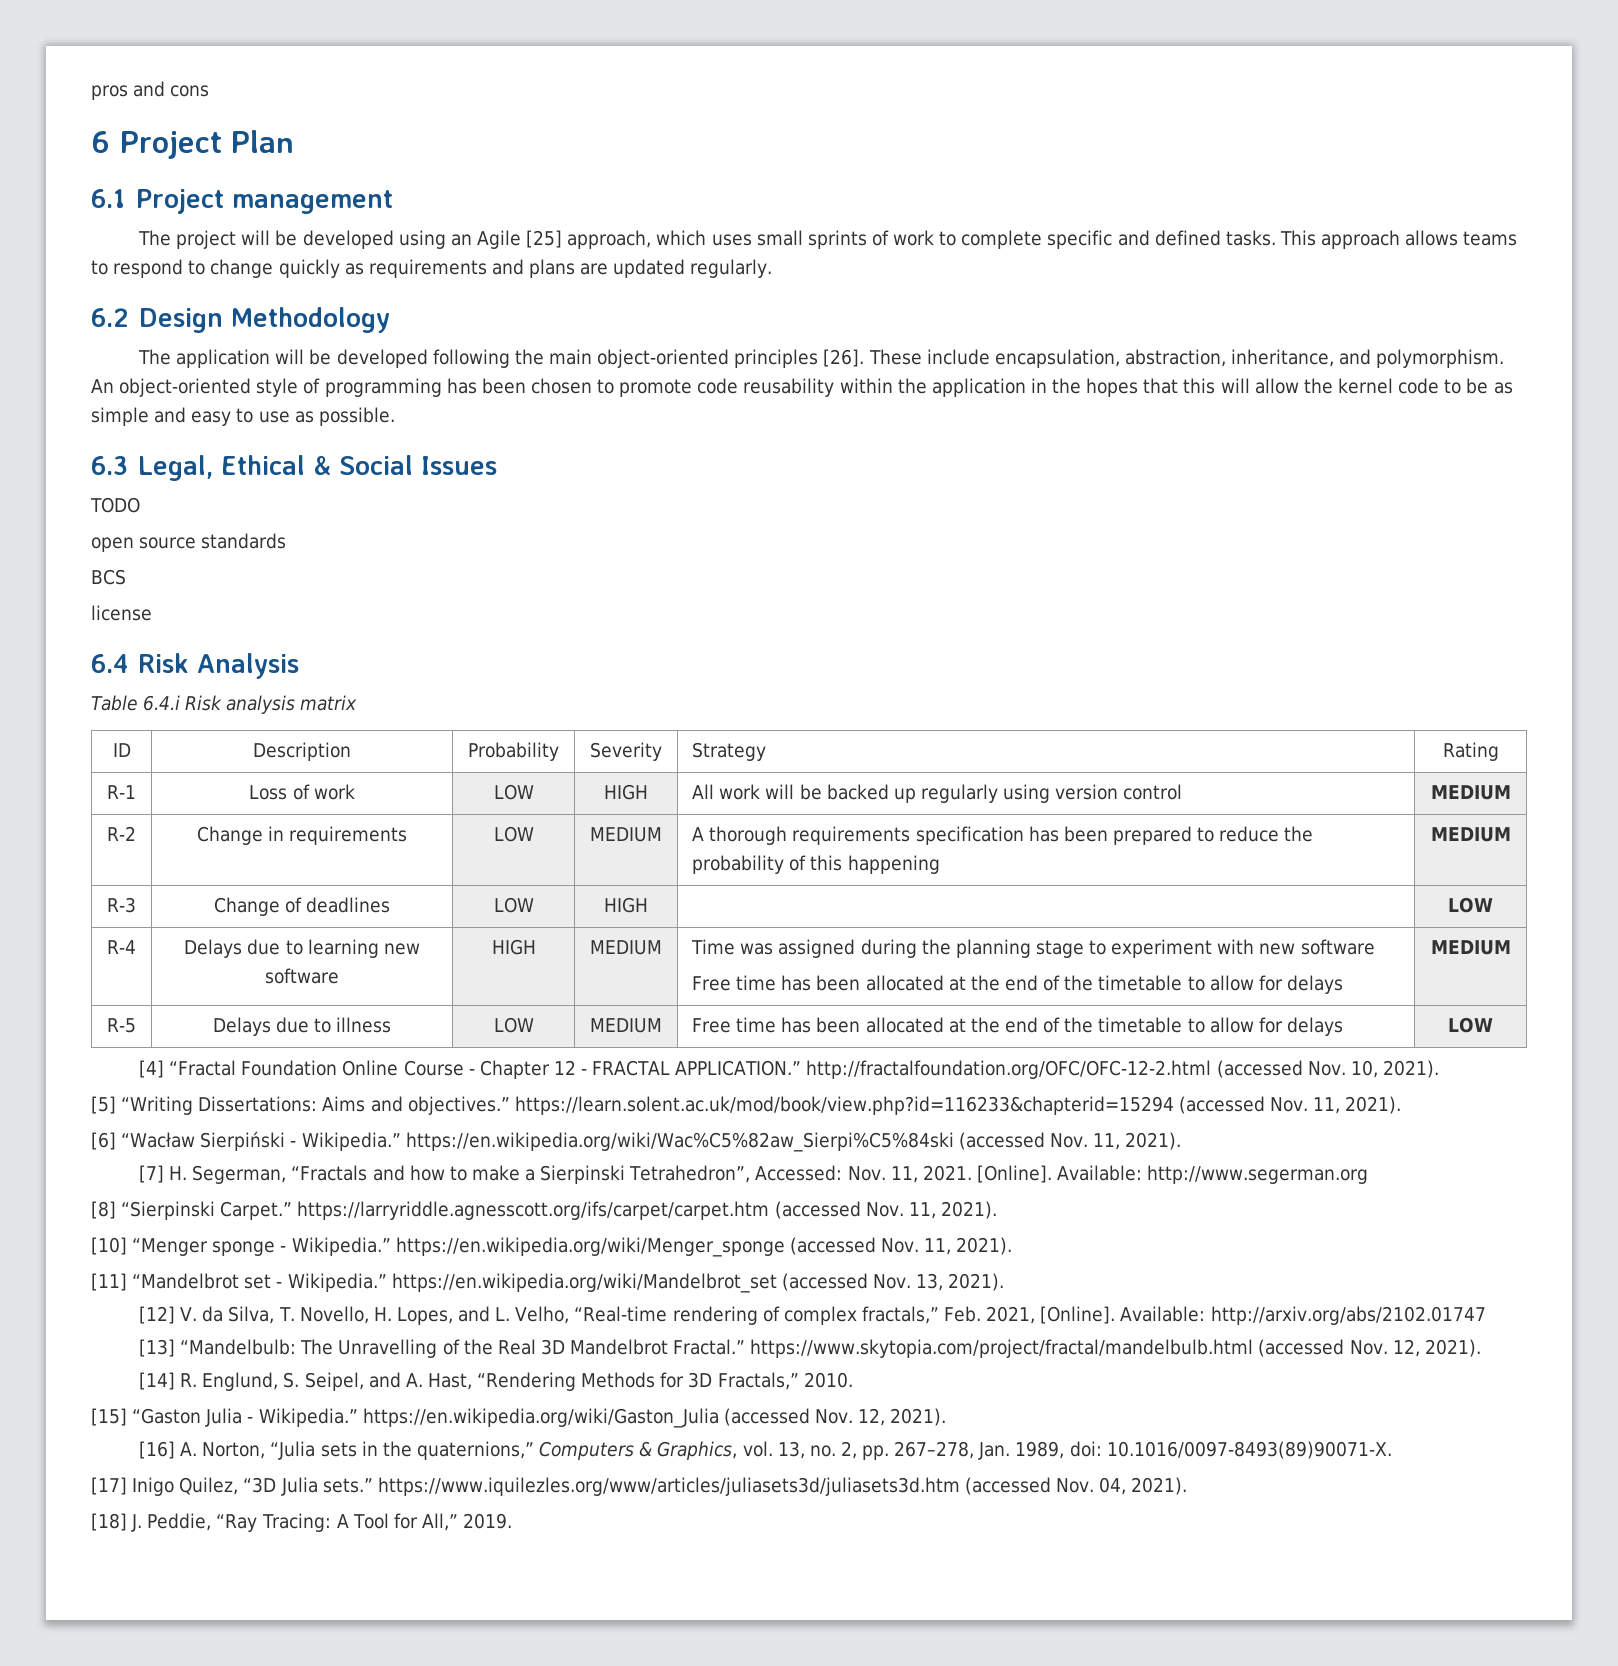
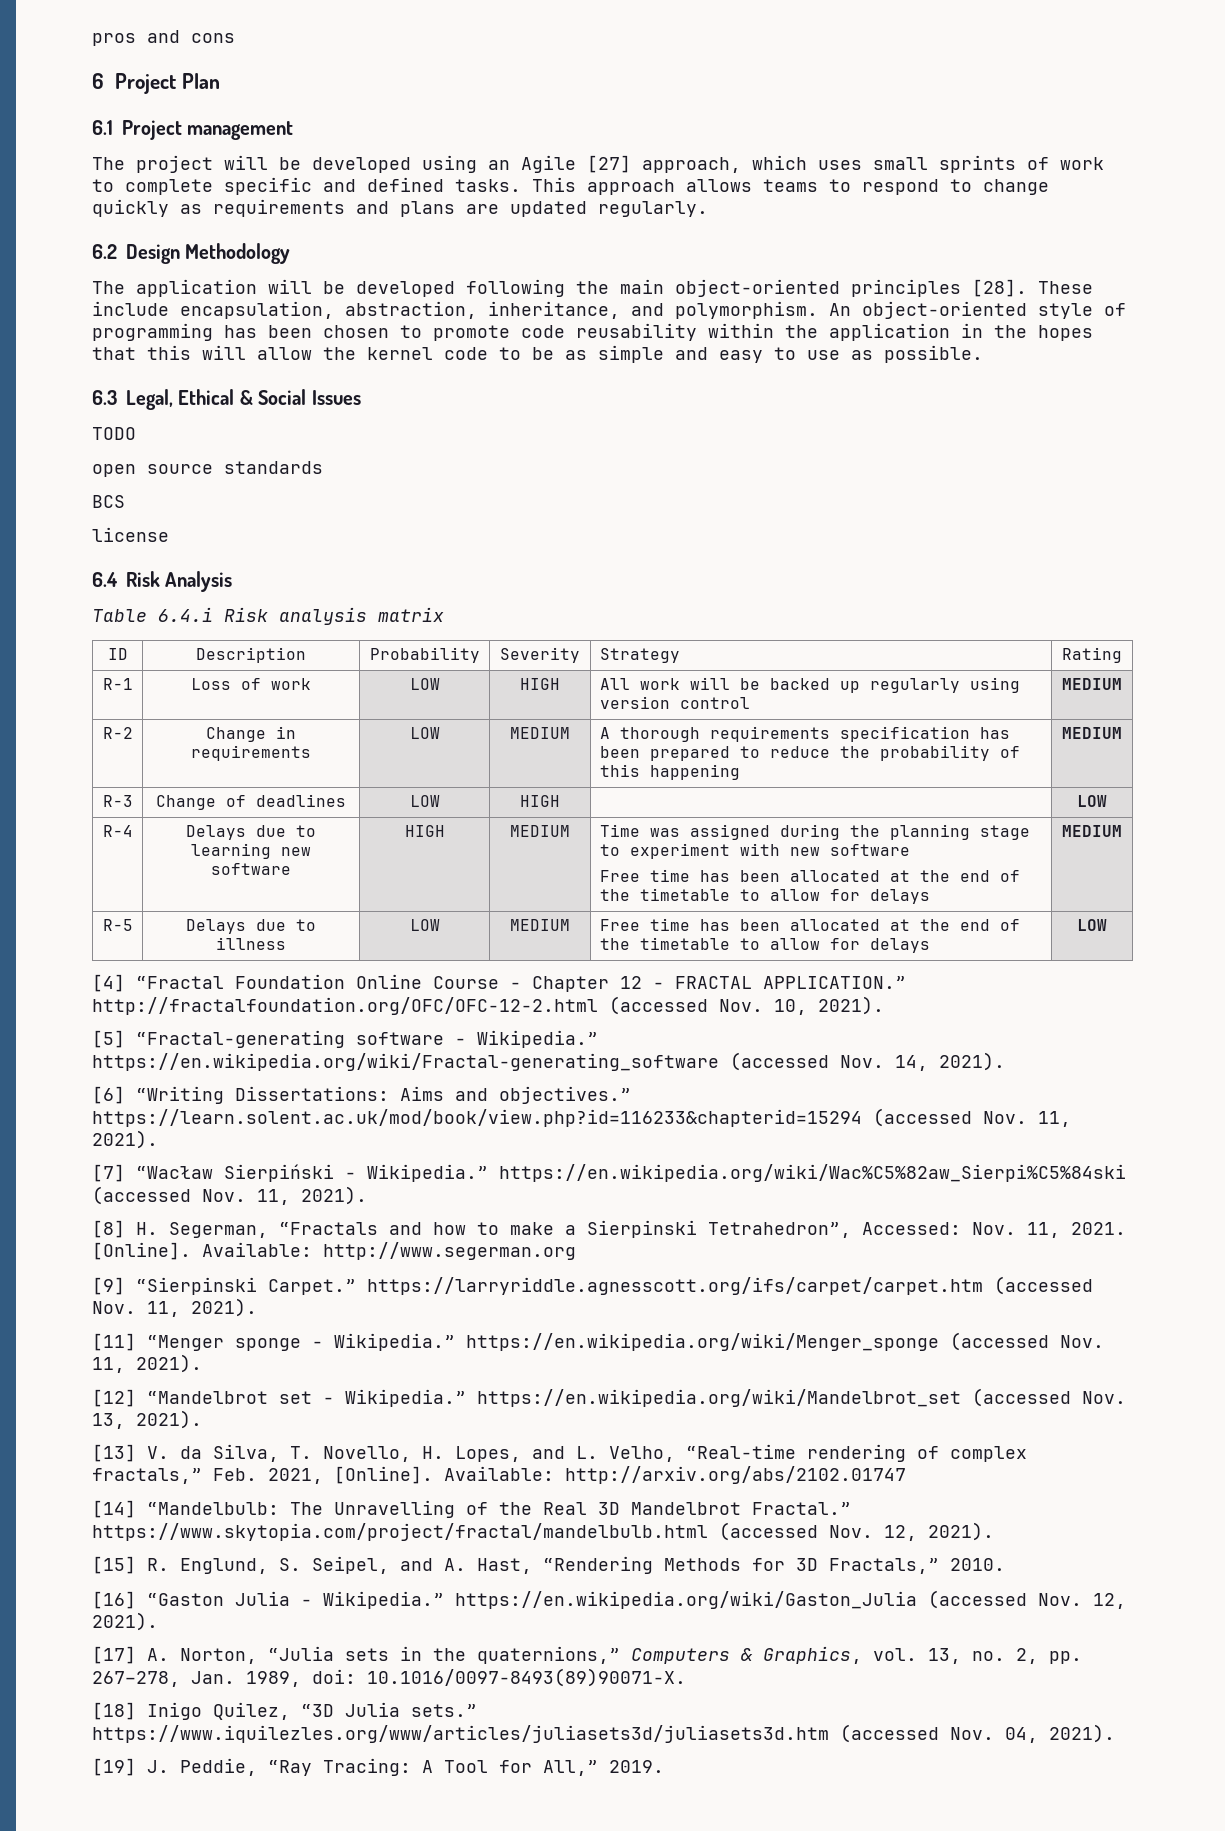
[526,230,563,248] [25] -> [587,155,631,173] [27]
[823,349,865,367] [26]. -> [972,279,1027,297] [28].
(116, 1105) none -> [136,1030,598,1048] [92,1052,1005,1071] [92,1086,125,1104] “Fractal-generating software - Wikipedia.” https://en.wikipedia.org/wiki/Fractal-generating_software (accessed Nov. 14, 2021). // [6]
[91,1132,116,1150] [6] -> [92,1164,125,1182] [7]
[139,1165,165,1183] [7] -> [92,1220,125,1238] [8]
[91,1201,116,1219] [8] -> [92,1277,125,1295] [9]
[91,1237,127,1255] [10] -> [92,1333,136,1351] [11]
[91,1273,127,1291] [11] -> [92,1389,136,1407] [12]
[139,1306,176,1324] [12] -> [92,1444,136,1462] [13]
[139,1339,176,1357] [13] -> [92,1500,136,1518] [14]
[139,1372,176,1390] [14] -> [92,1556,136,1574] [15]
[91,1408,127,1426] [15] -> [92,1591,136,1609] [16]
[139,1441,176,1459] [16] -> [92,1646,136,1664] [17]
[91,1477,127,1495] [17] -> [92,1702,136,1720] [18]
[91,1513,127,1531] [18] -> [92,1758,136,1776] [19]

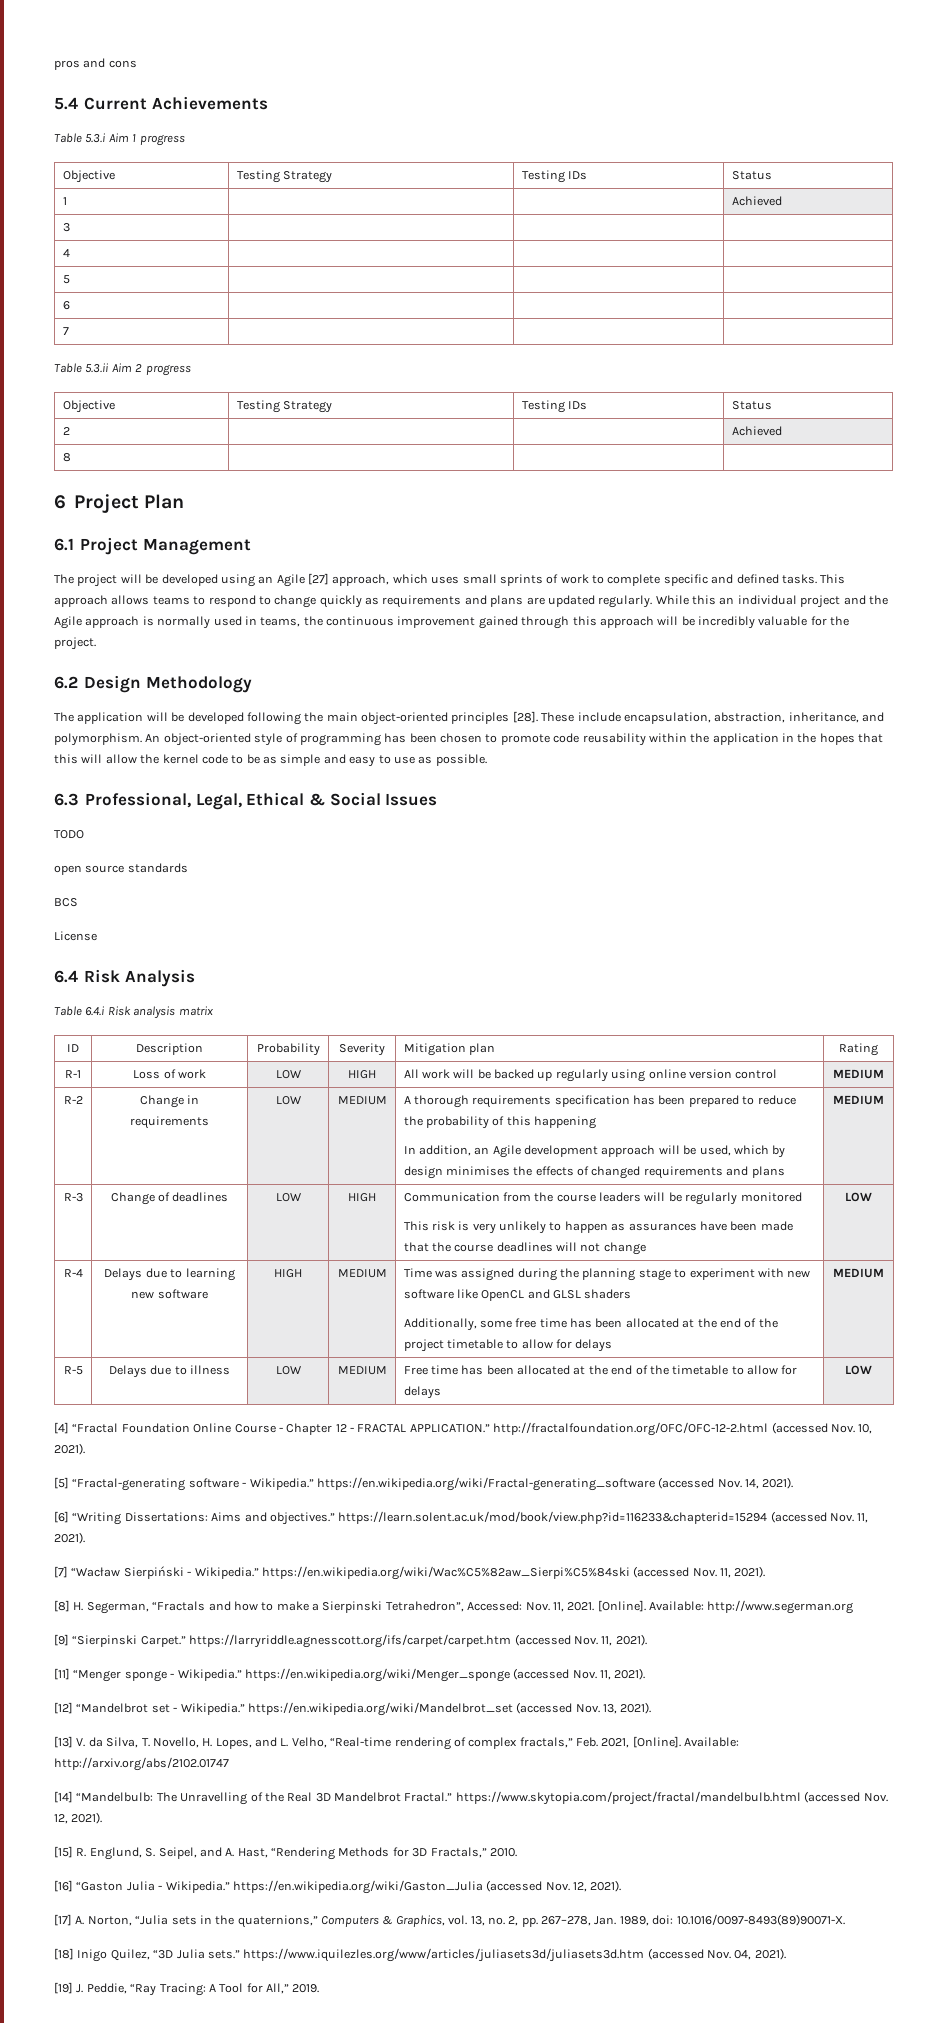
(235, 38) none -> [54,96,268,110] [54,133,185,146] [62,170,115,183] [236,170,332,183] [521,170,587,183] [731,171,772,180] [62,197,67,205] [731,196,782,206] [62,223,70,232] [62,249,70,257] [62,275,70,284] [62,301,70,310] [62,327,69,335] [54,363,191,376] [62,400,115,413] [236,400,332,413] [521,400,587,413] [731,401,772,410] [62,427,70,435] [731,426,782,436] [62,453,71,462] // 5.4 Current Achievements // Table 5.3.i Aim 1 progress // Objective | Testing Strategy | Testing IDs | Status // 1 | | | Achieved // 3 | | | // 4 | | | // 5 | | | // 6 | | | // 7 | | | // Table 5.3.ii Aim 2 progress // Objective | Testing Strategy | Testing IDs | Status // 2 | | | Achieved // 8 | | |
[187,121,294,140] management -> [142,538,251,555] Management
(708, 209) none -> [655,595,888,608] [54,616,850,629] [54,637,96,650] While this an individual project and the Agile approach is normally used in teams, the continuous improvement gained through this approach will be incredibly valuable for the project.
(117, 397) none -> [85,792,192,808] Professional,
[92,527,169,542] license -> [54,931,97,941] License
[599,648,680,663] Strategy -> [403,1043,495,1056] Mitigation plan
(1020, 685) none -> [648,1069,686,1079] online
(740, 772) none -> [403,1145,786,1158] [403,1166,785,1179] // In addition, an Agile development approach will be used, which by design minimises the effects of changed requirements and plans
(560, 801) none -> [403,1192,802,1205] [403,1221,793,1234] [403,1242,646,1255] Communication from the course leaders will be regularly monitored // This risk is very unlikely to happen as assurances have been made that the course deadlines will not change
[599,869,1020,882] [599,889,630,901] // Free time has been allocated at the end of the -> [456,1289,632,1301] [403,1318,778,1331] [403,1339,444,1352] like OpenCL and GLSL shaders // Additionally, some free time has been allocated at the end of the project

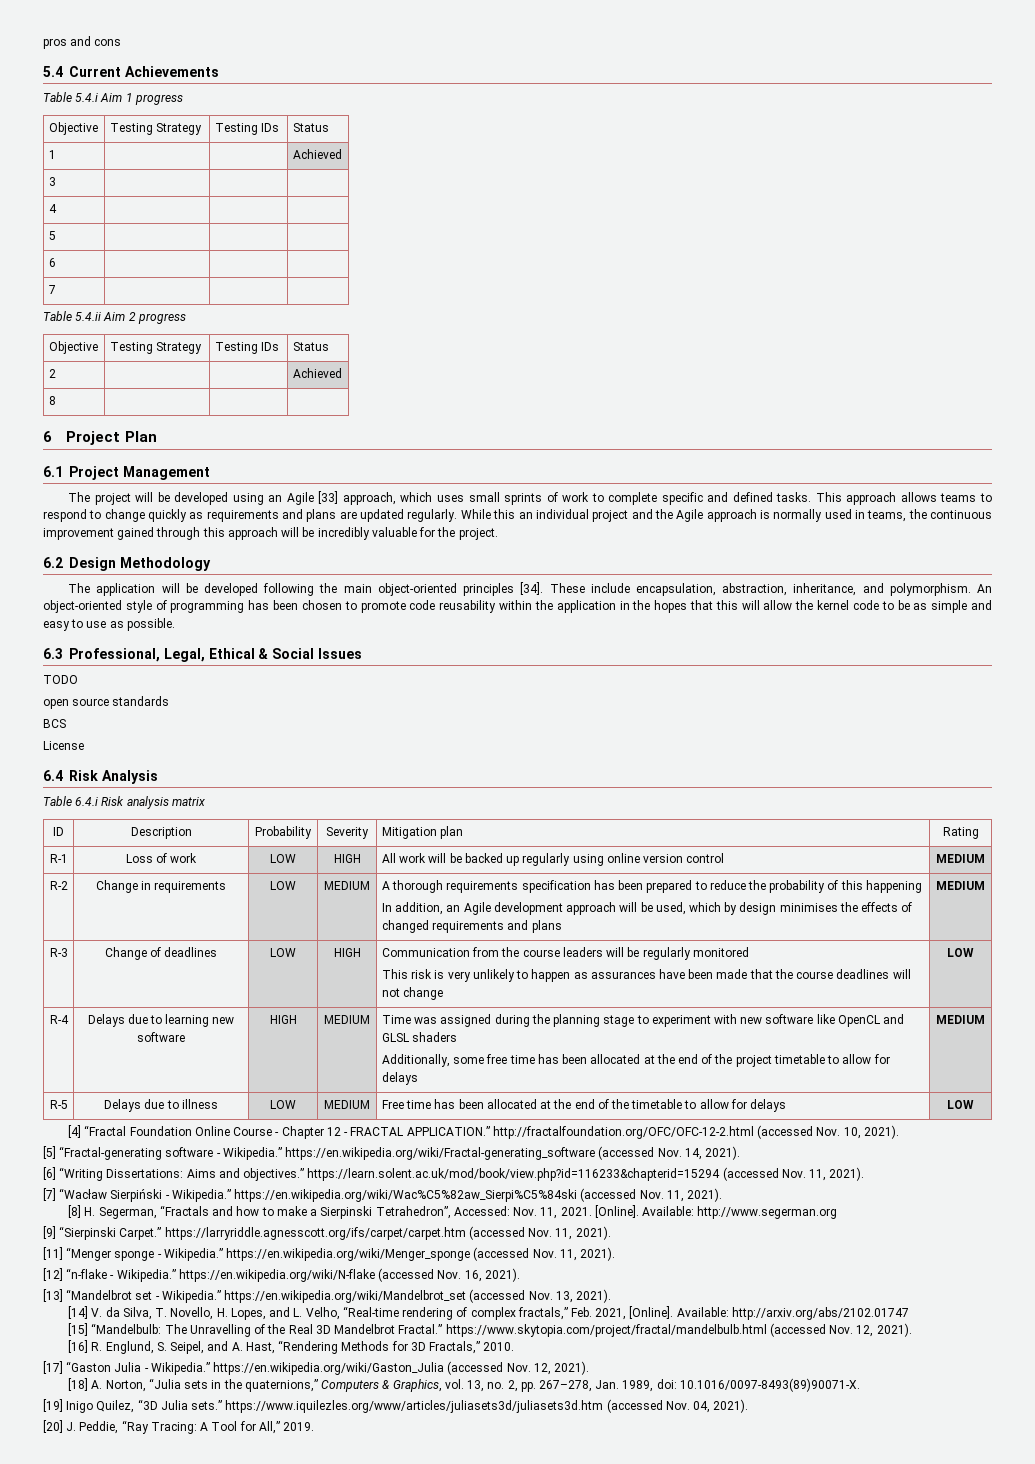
[85,133,106,143] 5.3.i -> [75,93,99,102] 5.4.i
[85,363,109,373] 5.3.ii -> [75,312,102,321] 5.4.ii
[308,573,329,585] [27] -> [318,491,339,504] [33]
[512,711,538,723] [28]. -> [520,582,544,595] [34].
(73, 1708) none -> [66,1268,520,1282] [43,1289,63,1302] “n-flake - Wikipedia.” https://en.wikipedia.org/wiki/N-flake (accessed Nov. 16, 2021). // [13]
[54,1736,73,1748] [13] -> [68,1306,89,1319] [14]
[54,1791,73,1803] [14] -> [68,1323,89,1336] [15]
[54,1846,73,1858] [15] -> [68,1340,89,1353] [16]
[54,1880,73,1892] [16] -> [43,1361,63,1374] [17]
[54,1914,72,1926] [17] -> [68,1378,89,1391] [18]
[54,1948,74,1960] [18] -> [43,1399,63,1412] [19]
[54,1982,73,1994] [19] -> [43,1420,63,1433] [20]

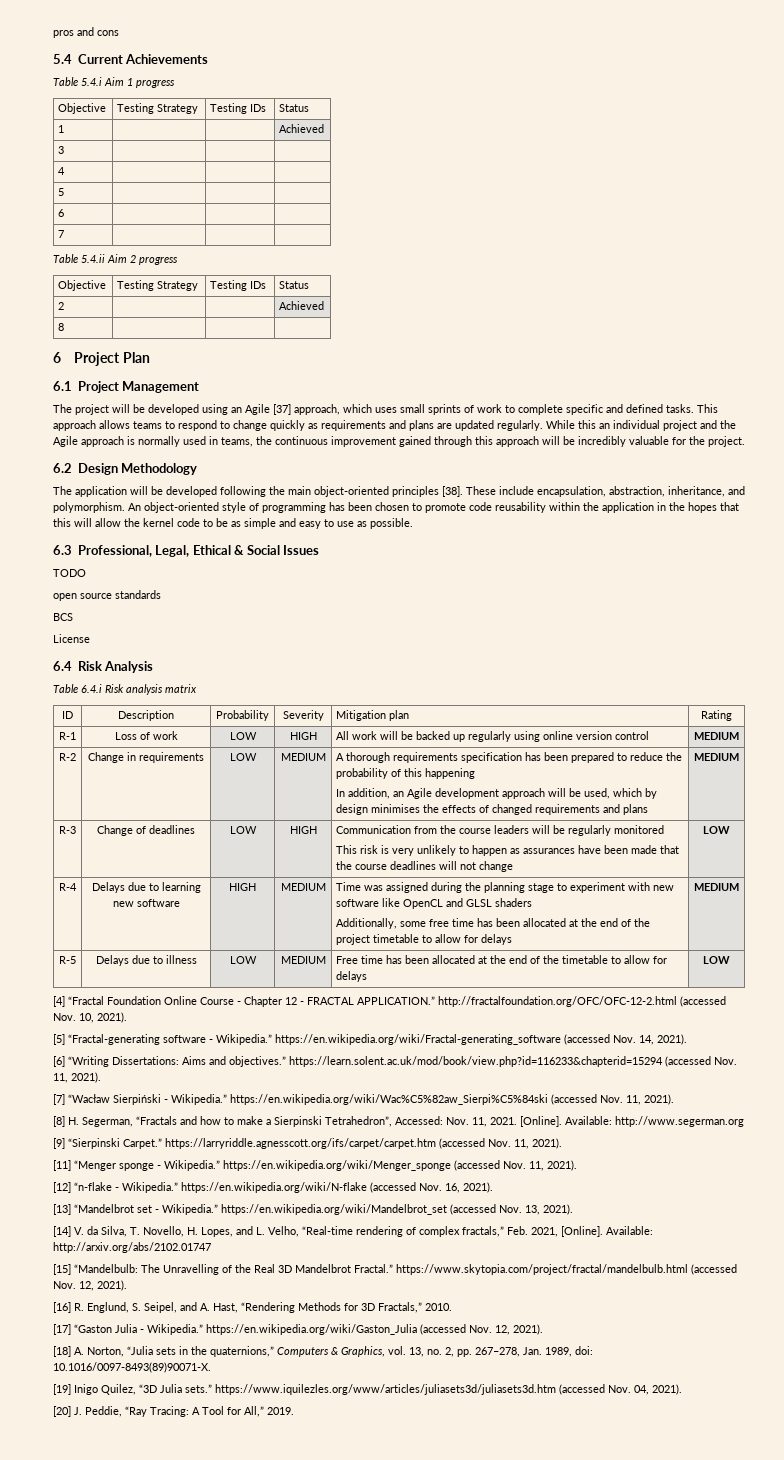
[318,491,339,504] [33] -> [273,404,291,415] [37]
[520,582,544,595] [34]. -> [442,486,463,497] [38].

